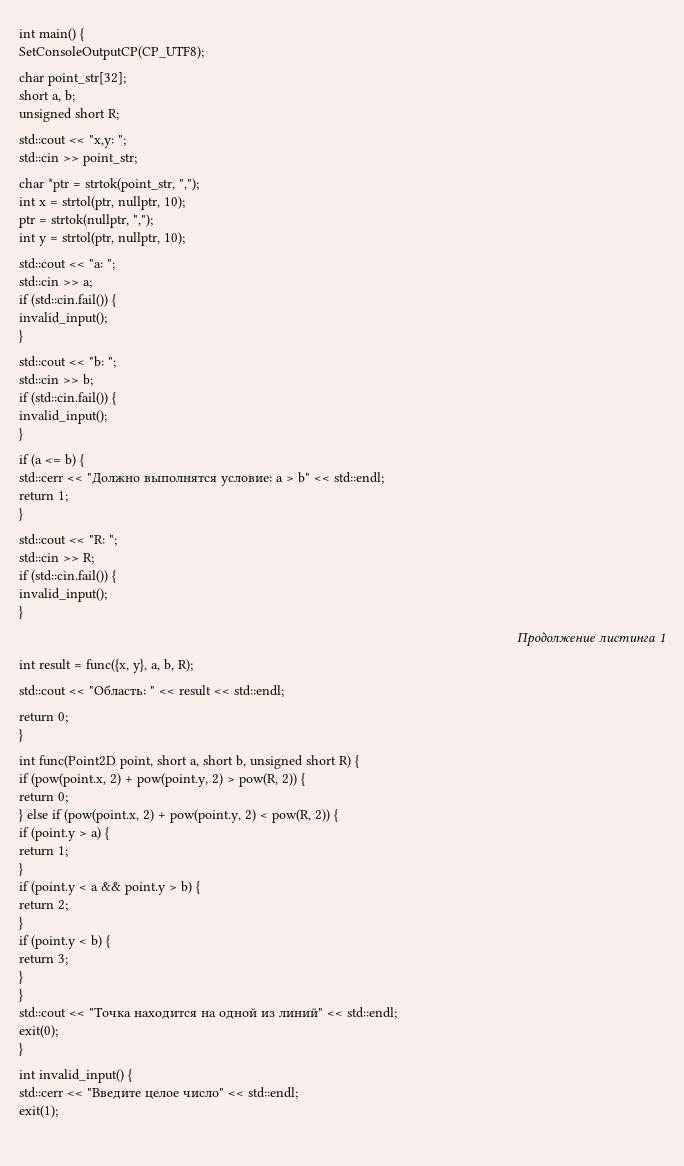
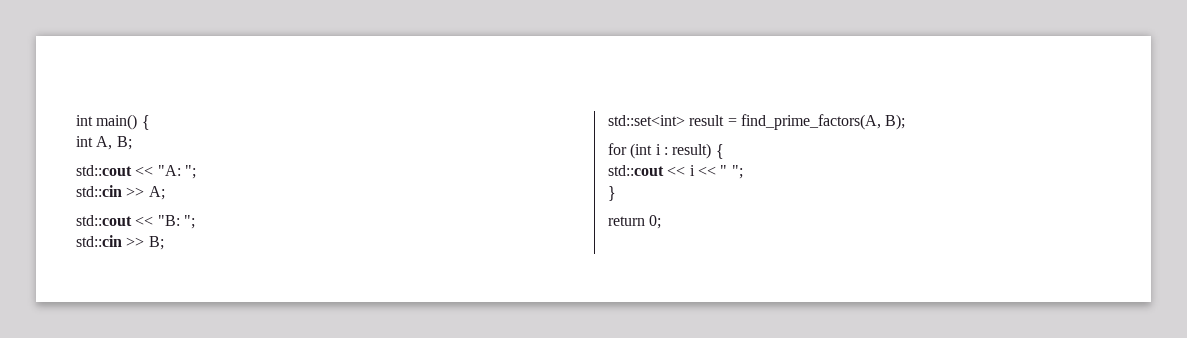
[19,46,204,60] [19,72,126,86] [19,90,75,102] [19,108,119,122] [19,134,126,148] [19,152,137,166] [19,178,199,192] [19,196,185,210] [19,214,153,228] [19,232,185,246] [19,258,115,270] [19,276,92,288] [19,294,116,307] [19,312,107,326] [19,330,23,343] [19,356,116,368] [19,374,93,386] [19,392,116,405] [19,410,107,424] [19,428,23,441] [19,454,84,467] [19,472,384,486] [19,491,68,502] [19,508,23,521] [19,534,117,546] [19,552,94,564] [19,570,116,583] [19,588,107,602] [19,606,23,619] [517,632,665,647] [19,659,193,673] [19,685,284,697] [19,712,68,723] [19,729,23,742] [19,755,359,769] [19,773,305,787] [19,792,68,803] [19,809,338,823] [19,827,109,841] [19,846,68,857] [19,863,23,876] [19,881,200,895] [19,900,68,911] [19,917,23,930] [19,935,110,949] [19,954,68,965] [19,971,23,984] [19,989,23,1002] [19,1007,397,1019] [19,1025,58,1038] [19,1043,23,1056] [19,1069,132,1083] [19,1087,298,1099] [19,1105,58,1118] SetConsoleOutputCP(CP_UTF8); // char point_str[32]; // short a, b; // unsigned short R; // std::cout << "x,y: "; // std::cin >> point_str; // char *ptr = strtok(point_str, ","); // int x = strtol(ptr, nullptr, 10); // ptr = strtok(nullptr, ","); // int y = strtol(ptr, nullptr, 10); // std::cout << "a: "; // std::cin >> a; // if (std::cin.fail()) { // invalid_input(); // } // std::cout << "b: "; // std::cin >> b; // if (std::cin.fail()) { // invalid_input(); // } // if (a <= b) { // std::cerr << "Должно выполнятся условие: a > b" << std::endl; // return 1; // } // std::cout << "R: "; // std::cin >> R; // if (std::cin.fail()) { // invalid_input(); // } // Продолжение листинга 1 // int result = func({x, y}, a, b, R); // std::cout << "Область: " << result << std::endl; // return 0; // } // int func(Point2D point, short a, short b, unsigned short R) { // if (pow(point.x, 2) + pow(point.y, 2) > pow(R, 2)) { // return 0; // } else if (pow(point.x, 2) + pow(point.y, 2) < pow(R, 2)) { // if (point.y > a) { // return 1; // } // if (point.y < a && point.y > b) { // return 2; // } // if (point.y < b) { // return 3; // } // } // std::cout << "Точка находится на одной из линий" << std::endl; // exit(0); // } // int invalid_input() { // std::cerr << "Введите целое число" << std::endl; // exit(1); -> [76,136,132,150] [76,165,196,179] [76,185,165,200] [76,215,195,229] [76,235,164,250] [608,114,906,130] [608,143,724,159] [608,165,743,179] [608,186,616,201] [608,215,662,229] int A, B; // std::cout << "A: "; // std::cin >> A; // std::cout << "B: "; // std::cin >> B; // std::set<int> result = find_prime_factors(A, B); // for (int i : result) { // std::cout << i << " "; // } // return 0;

